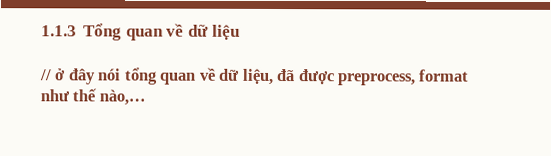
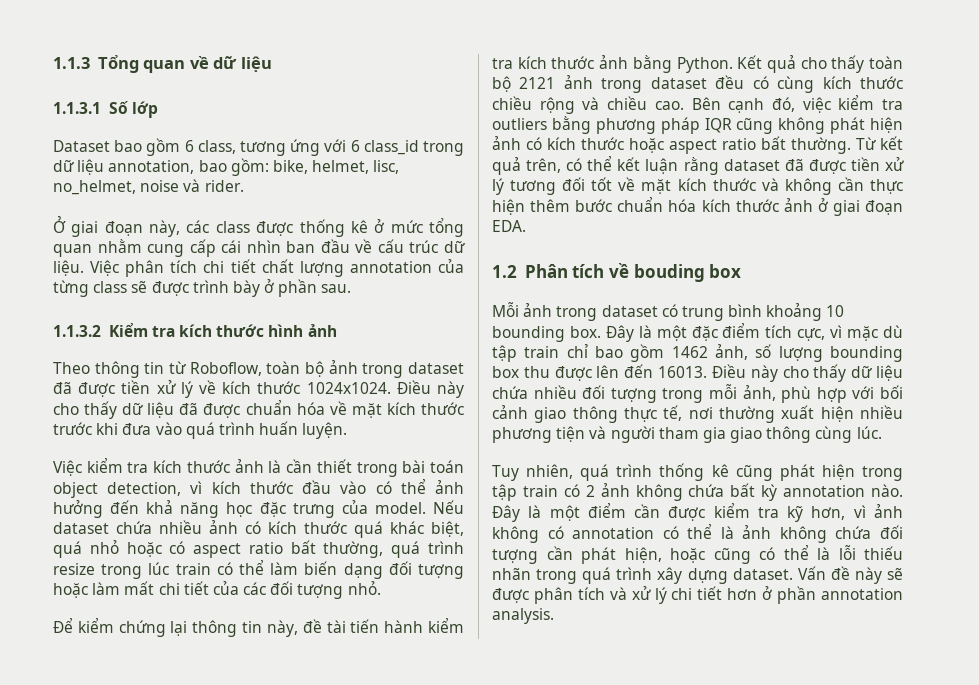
[39,67,470,86] [40,88,146,106] // ở đây nói tổng quan về dữ liệu, đã được preprocess, format như thế nào,… -> [53,101,158,118] [53,138,464,156] [53,158,400,176] [53,179,244,195] [53,216,465,237] [53,239,466,257] [53,259,464,277] [53,279,352,297] [53,323,337,337] [53,360,465,378] [53,380,464,398] [53,400,464,419] [53,421,348,439] [53,458,464,477] [53,479,465,498] [53,500,464,518] [53,520,464,538] [53,540,464,558] [53,560,464,579] [53,581,381,599] [53,618,464,637] [492,55,903,73] [492,75,903,93] [492,95,903,114] [492,116,903,134] [492,136,903,154] [492,156,904,175] [492,177,903,195] [492,197,903,216] [492,220,526,232] [492,263,742,282] [492,302,845,321] [492,323,904,342] [492,344,903,362] [492,364,903,382] [492,384,903,403] [492,405,903,423] [492,426,882,443] [492,463,903,481] [492,483,903,501] [492,503,903,522] [492,524,903,543] [492,545,903,564] [492,566,903,584] [492,586,903,604] [492,608,554,624] 1.1.3.1 Số lớp // Dataset bao gồm 6 class, tương ứng với 6 class_id trong dữ liệu annotation, bao gồm: bike, helmet, lisc, no_helmet, noise và rider. // Ở giai đoạn này, các class được thống kê ở mức tổng quan nhằm cung cấp cái nhìn ban đầu về cấu trúc dữ liệu. Việc phân tích chi tiết chất lượng annotation của từng class sẽ được trình bày ở phần sau. // 1.1.3.2 Kiểm tra kích thước hình ảnh // Theo thông tin từ Roboflow, toàn bộ ảnh trong dataset đã được tiền xử lý về kích thước 1024x1024. Điều này cho thấy dữ liệu đã được chuẩn hóa về mặt kích thước trước khi đưa vào quá trình huấn luyện. // Việc kiểm tra kích thước ảnh là cần thiết trong bài toán object detection, vì kích thước đầu vào có thể ảnh hưởng đến khả năng học đặc trưng của model. Nếu dataset chứa nhiều ảnh có kích thước quá khác biệt, quá nhỏ hoặc có aspect ratio bất thường, quá trình resize trong lúc train có thể làm biến dạng đối tượng hoặc làm mất chi tiết của các đối tượng nhỏ. // Để kiểm chứng lại thông tin này, đề tài tiến hành kiểm tra kích thước ảnh bằng Python. Kết quả cho thấy toàn bộ 2121 ảnh trong dataset đều có cùng kích thước chiều rộng và chiều cao. Bên cạnh đó, việc kiểm tra outliers bằng phương pháp IQR cũng không phát hiện ảnh có kích thước hoặc aspect ratio bất thường. Từ kết quả trên, có thể kết luận rằng dataset đã được tiền xử lý tương đối tốt về mặt kích thước và không cần thực hiện thêm bước chuẩn hóa kích thước ảnh ở giai đoạn EDA. // 1.2 Phân tích về bouding box // Mỗi ảnh trong dataset có trung bình khoảng 10 bounding box. Đây là một đặc điểm tích cực, vì mặc dù tập train chỉ bao gồm 1462 ảnh, số lượng bounding box thu được lên đến 16013. Điều này cho thấy dữ liệu chứa nhiều đối tượng trong mỗi ảnh, phù hợp với bối cảnh giao thông thực tế, nơi thường xuất hiện nhiều phương tiện và người tham gia giao thông cùng lúc. // Tuy nhiên, quá trình thống kê cũng phát hiện trong tập train có 2 ảnh không chứa bất kỳ annotation nào. Đây là một điểm cần được kiểm tra kỹ hơn, vì ảnh không có annotation có thể là ảnh không chứa đối tượng cần phát hiện, hoặc cũng có thể là lỗi thiếu nhãn trong quá trình xây dựng dataset. Vấn đề này sẽ được phân tích và xử lý chi tiết hơn ở phần annotation analysis.

